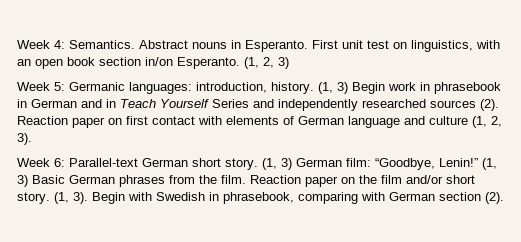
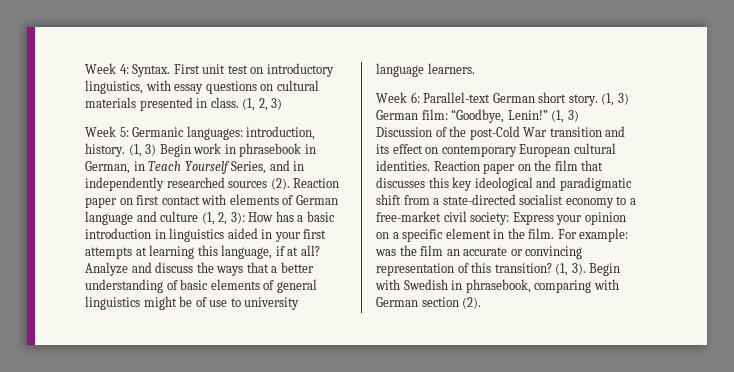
[69,40,308,52] Semantics. Abstract nouns in Esperanto. -> [132,64,171,77] Syntax.
(407, 45) none -> [266,63,334,77] introductory
[17,57,240,69] an open book section in/on Esperanto. -> [174,80,319,94] [85,97,239,111] essay questions on cultural materials presented in class.
[31,99,102,108] German and -> [85,161,130,174] German,
[212,99,274,108] Series and -> [231,160,305,174] Series, and in
[17,133,32,145] 3). -> [230,211,335,224] [85,228,327,242] [85,245,320,259] [85,262,314,276] [85,279,317,293] [85,296,300,310] [376,63,475,77] 3): How has a basic introduction in linguistics aided in your first attempts at learning this language, if at all? Analyze and discuss the ways that a better understanding of basic elements of general linguistics might be of use to university language learners.
[32,175,246,187] Basic German phrases from the film. -> [376,126,626,140] [376,143,616,157] [376,160,430,171] Discussion of the post-Cold War transition and its effect on contemporary European cultural identities.
[406,175,475,184] [17,192,50,204] and/or short story. -> [581,160,604,171] [376,177,632,191] [376,194,636,208] [376,211,626,225] [376,228,629,242] [375,245,583,259] [376,262,552,276] that discusses this key ideological and paradigmatic shift from a state-directed socialist economy to a free-market civil society: Express your opinion on a specific element in the film. For example: was the film an accurate or convincing representation of this transition?

